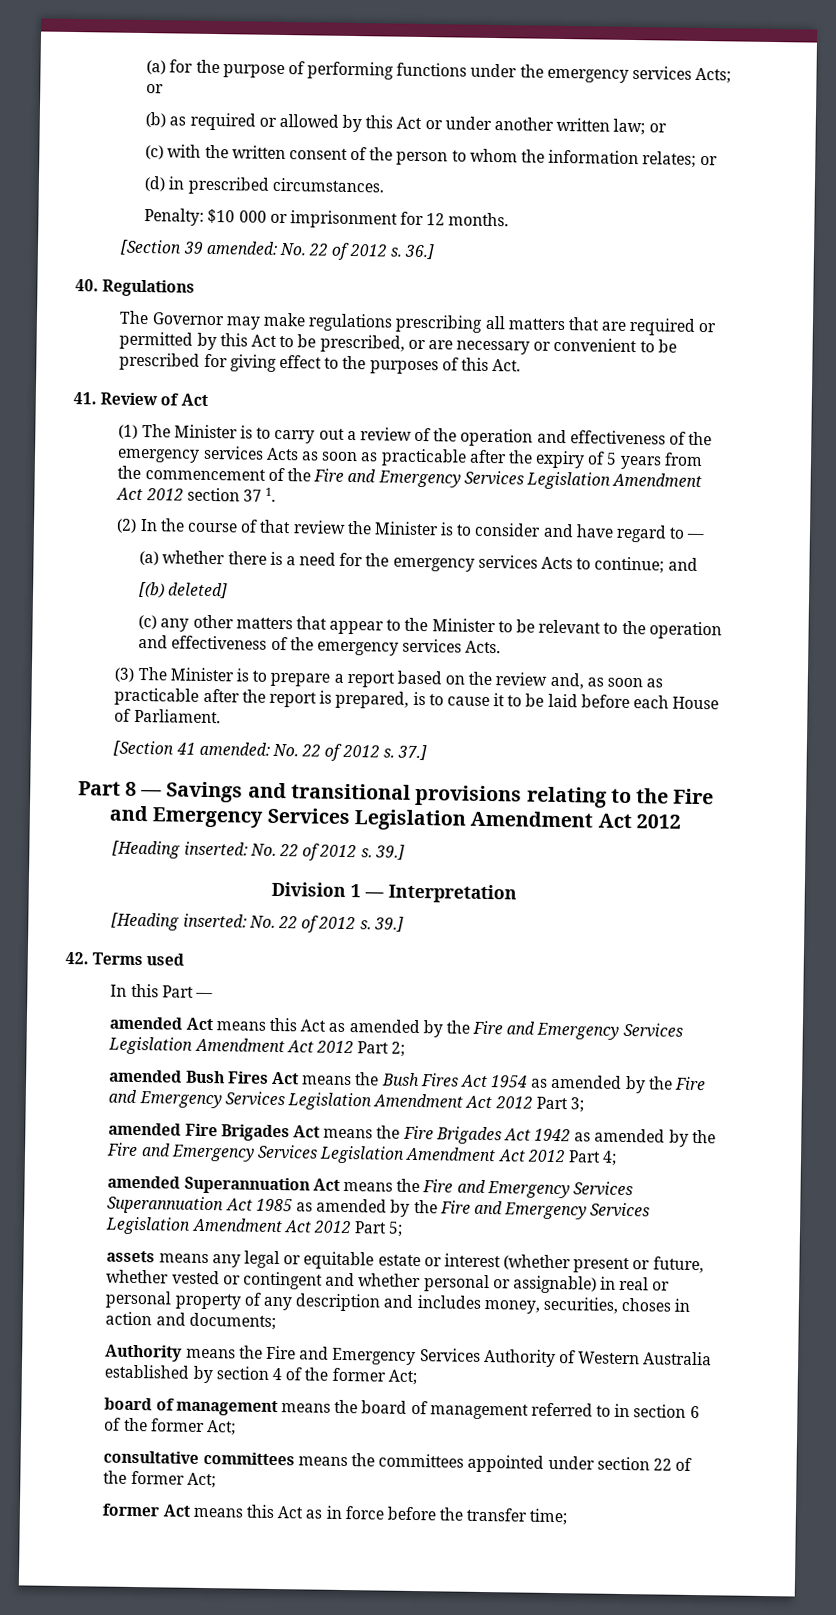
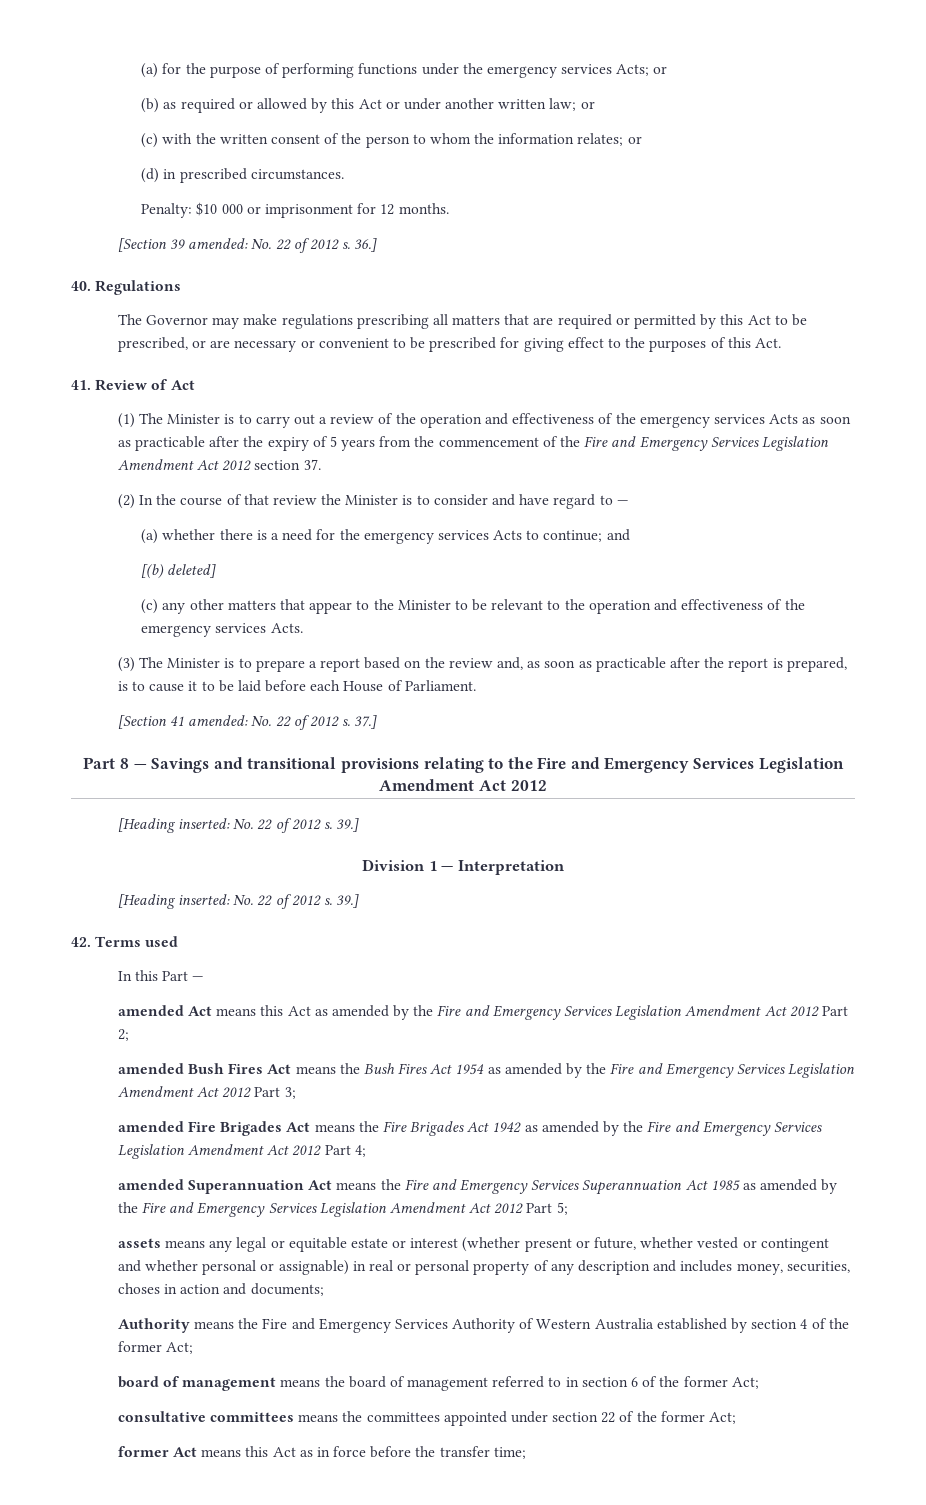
[243,487,277,502] 37 1. -> [303,459,321,470] 37.

